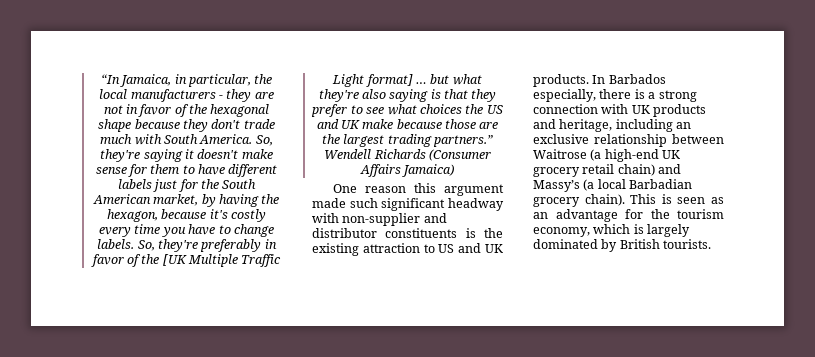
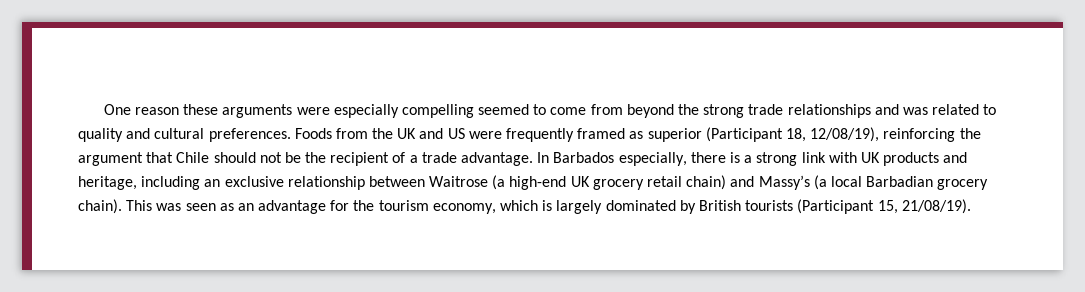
[100,74,273,87] [99,89,274,102] [103,104,270,117] [98,119,275,132] [100,134,273,146] [100,149,273,162] [95,164,278,177] [117,179,257,192] [92,194,280,207] [106,209,267,222] [99,224,274,237] [97,239,277,252] [90,254,282,267] [332,74,482,87] [318,89,497,102] [311,104,503,117] [316,119,499,129] [321,134,494,147] [324,149,491,161] [359,164,455,177] [333,183,504,196] [312,198,504,211] [312,213,447,226] [312,228,503,238] [312,243,503,256] [533,74,589,87] “In Jamaica, in particular, the local manufacturers - they are not in favor of the hexagonal shape because they don't trade much with South America. So, they're saying it doesn't make sense for them to have different labels just for the South American market, by having the hexagon, because it's costly every time you have to change labels. So, they're preferably in favor of the [UK Multiple Traffic Light format] … but what they're also saying is that they prefer to see what choices the US and UK make because those are the largest trading partners.” Wendell Richards (Consumer Affairs Jamaica) // One reason this argument made such significant headway with non-supplier and distributor constituents is the existing attraction to US and UK products. -> [103,104,997,118] [78,127,981,142] [78,152,534,166] One reason these arguments were especially compelling seemed to come from beyond the strong trade relationships and was related to quality and cultural preferences. Foods from the UK and US were frequently framed as superior (Participant 18, 12/08/19), reinforcing the argument that Chile should not be the recipient of a trade advantage.
[533,104,598,114] connection -> [801,152,826,163] link
[661,194,672,204] is -> [156,203,182,211] was
[663,239,712,249] tourists. -> [745,199,971,214] tourists (Participant 15, 21/08/19).

